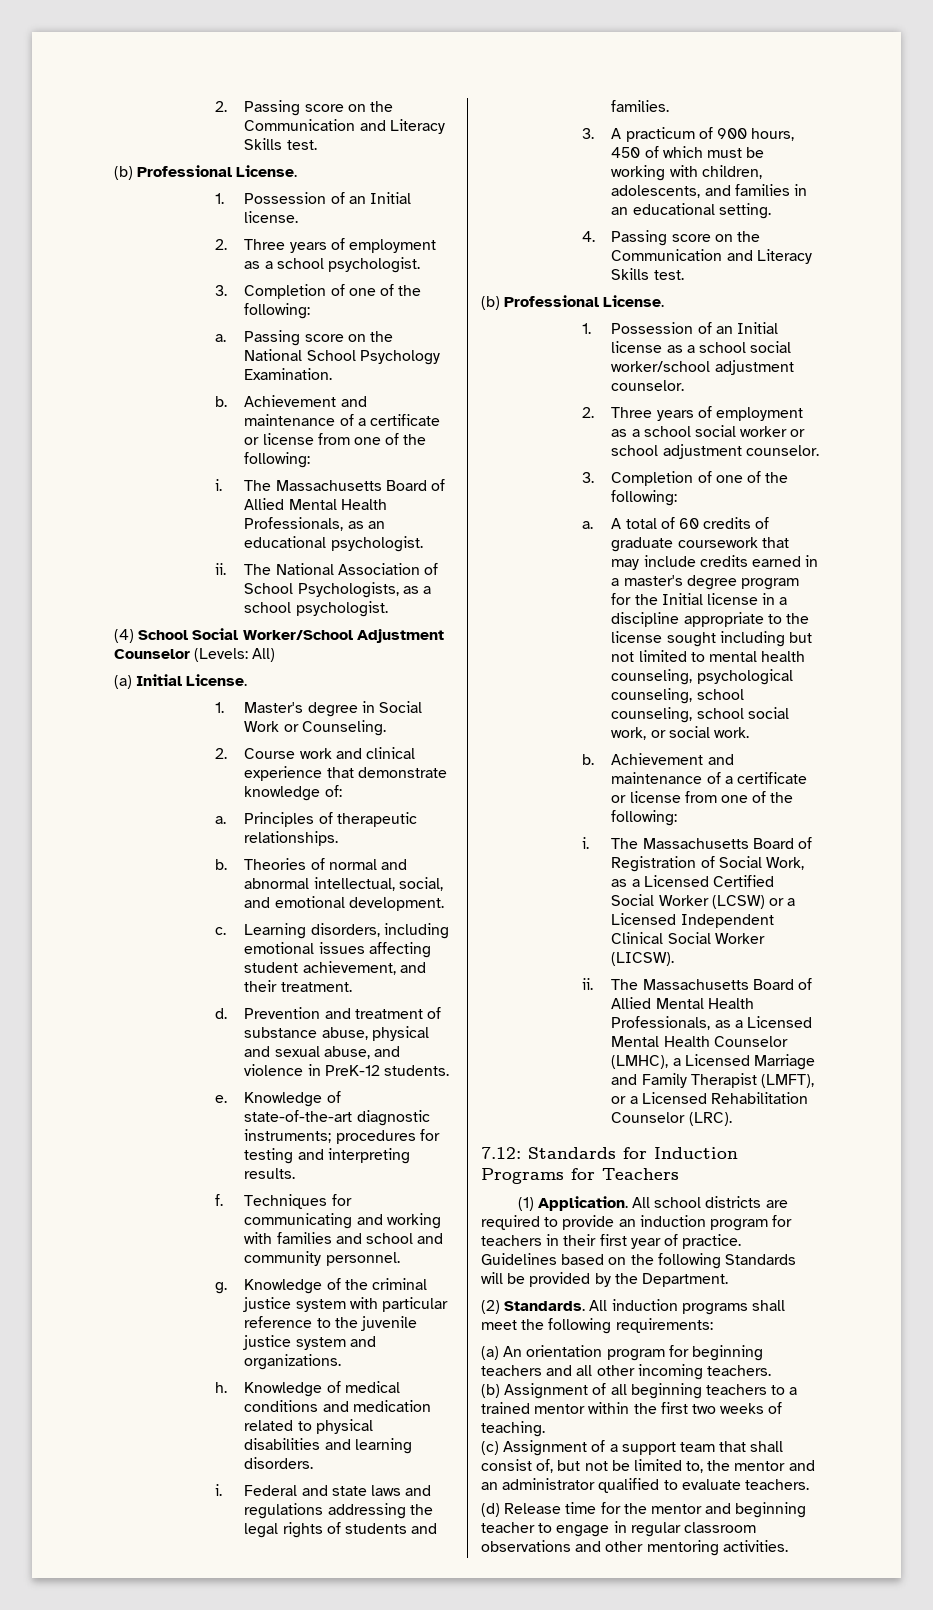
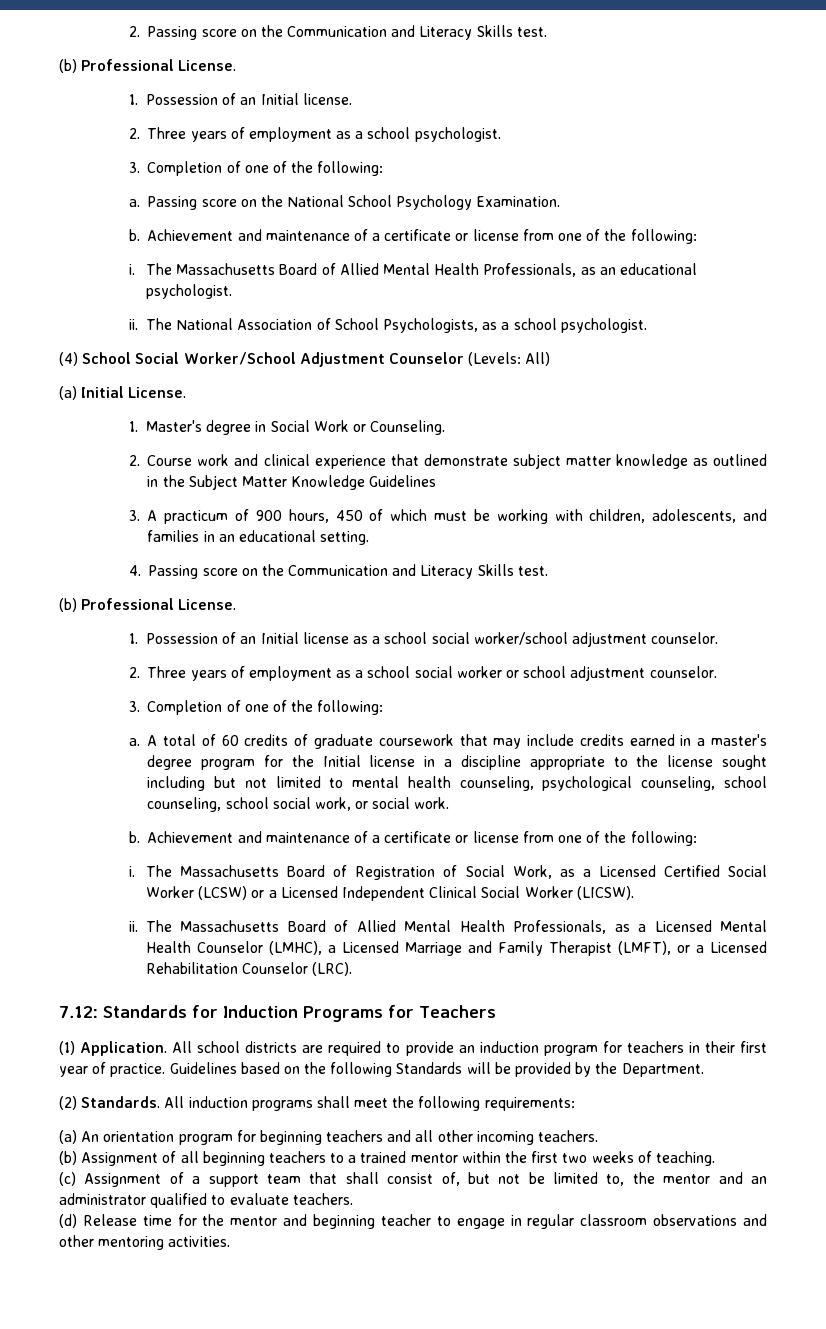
[244,785,342,801] [215,812,417,827] [244,831,339,846] [215,858,407,870] [244,877,443,891] [244,896,444,911] [215,923,449,939] [244,942,431,958] [244,961,426,975] [244,980,352,992] [215,1007,441,1019] [244,1026,429,1041] [244,1046,400,1059] [244,1064,449,1076] [215,1091,341,1107] [244,1110,430,1126] [244,1129,440,1144] [244,1148,410,1164] [244,1168,296,1179] [215,1194,352,1209] [244,1213,441,1229] [244,1232,444,1244] [244,1251,400,1266] [215,1278,427,1294] [243,1297,448,1312] [244,1316,417,1331] [243,1335,376,1350] [244,1354,342,1370] [215,1381,400,1397] [244,1400,431,1412] [244,1419,373,1434] [244,1438,412,1454] [244,1457,314,1469] [215,1484,432,1496] [244,1503,433,1519] [244,1522,438,1538] [611,100,670,112] knowledge of: // a. Principles of therapeutic relationships. // b. Theories of normal and abnormal intellectual, social, and emotional development. // c. Learning disorders, including emotional issues affecting student achievement, and their treatment. // d. Prevention and treatment of substance abuse, physical and sexual abuse, and violence in PreK-12 students. // e. Knowledge of state-of-the-art diagnostic instruments; procedures for testing and interpreting results. // f. Techniques for communicating and working with families and school and community personnel. // g. Knowledge of the criminal justice system with particular reference to the juvenile justice system and organizations. // h. Knowledge of medical conditions and medication related to physical disabilities and learning disorders. // i. Federal and state laws and regulations addressing the legal rights of students and families. -> [512,454,767,469] [147,475,437,490] subject matter knowledge as outlined in the Subject Matter Knowledge Guidelines

